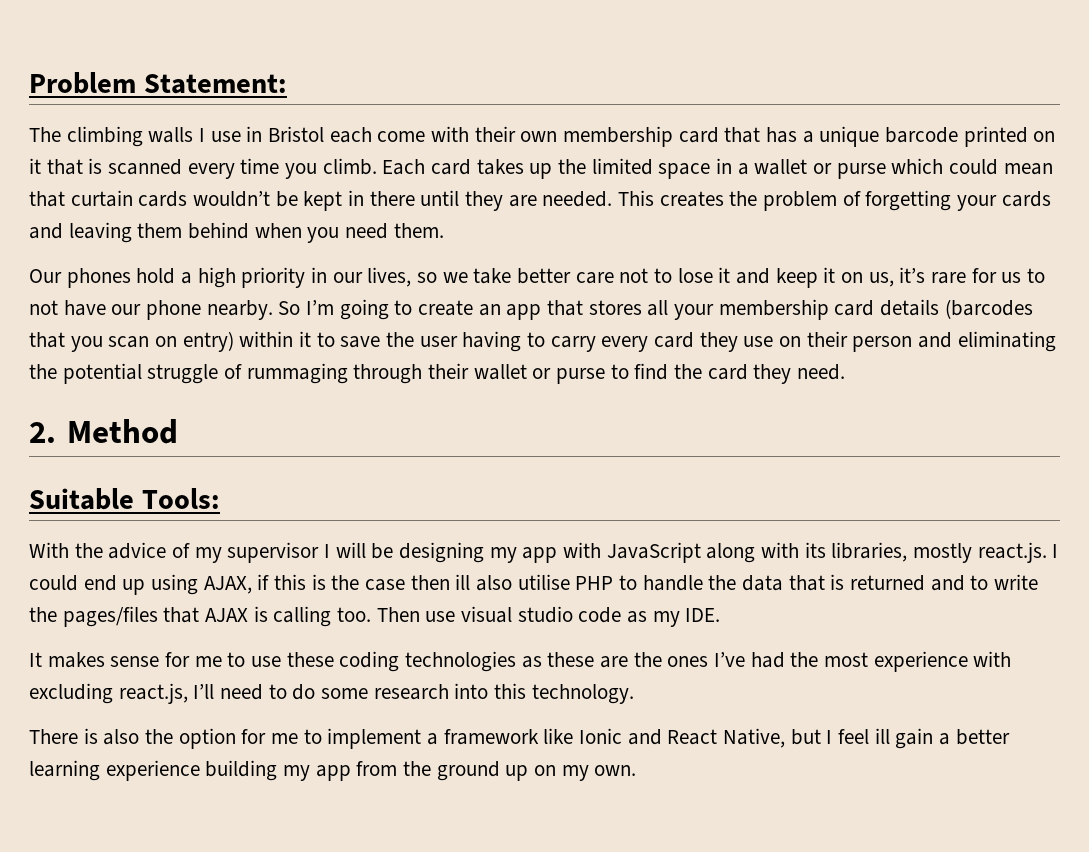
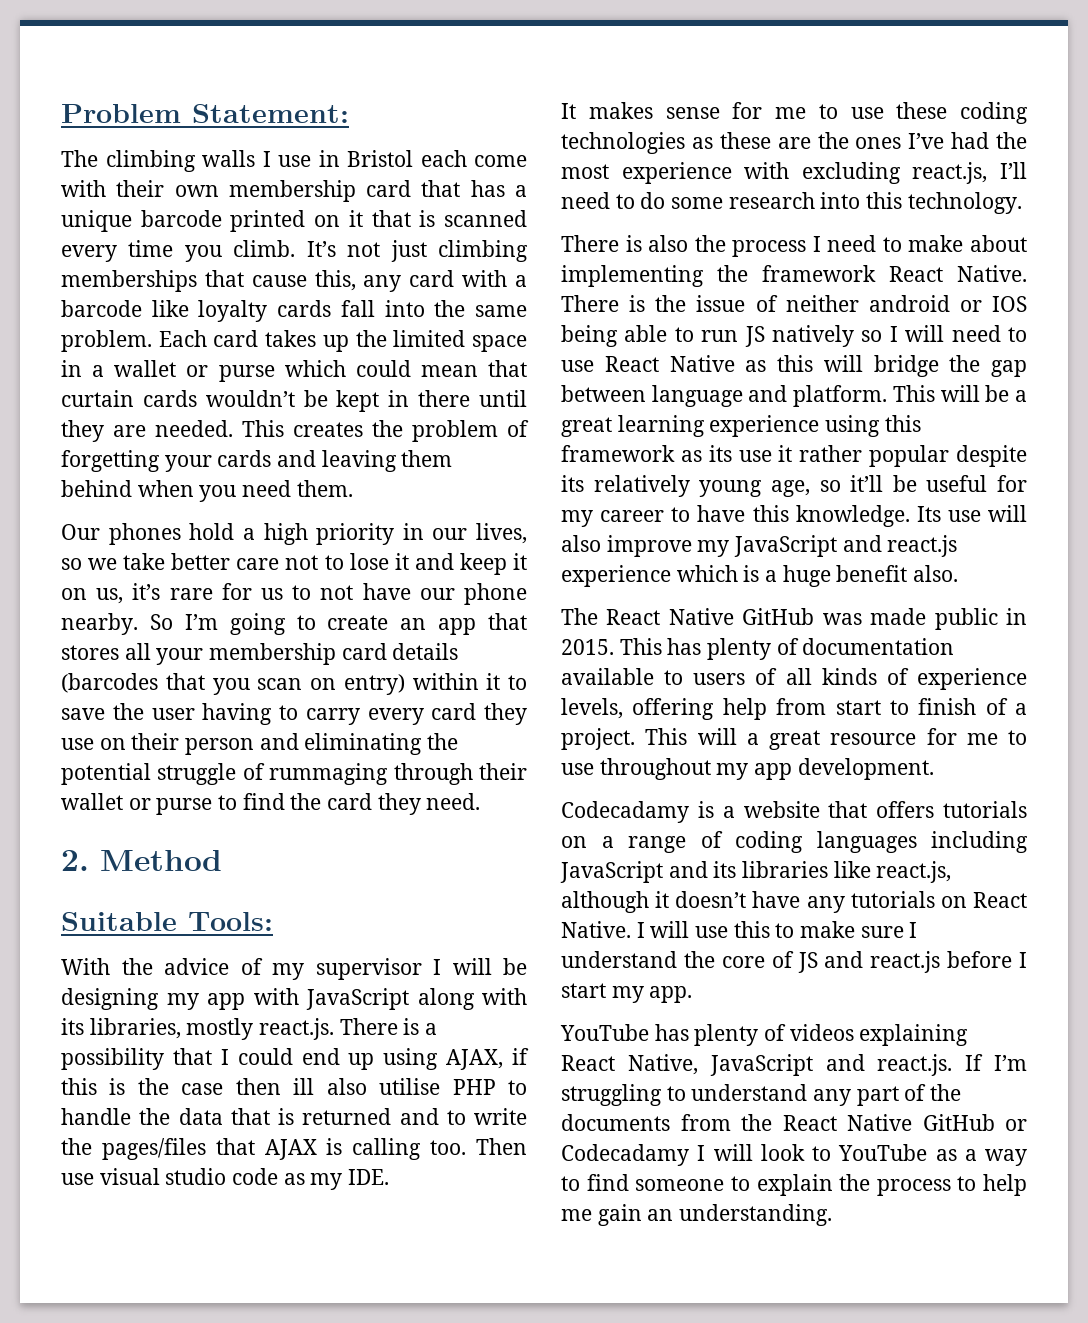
(377, 166) none -> [306,240,528,262] [61,270,527,292] [61,300,527,322] [61,330,152,352] It’s not just climbing memberships that cause this, any card with a barcode like loyalty cards fall into the same problem.
(1047, 552) none -> [339,1018,438,1035] [61,1048,212,1070] There is a possibility that
[178,728,1010,749] [29,760,637,781] option for me to implement a framework like Ionic and React Native, but I feel ill gain a better learning experience building my app from the ground up on my own. -> [732,235,1027,257] [561,265,1027,287] [561,295,1027,312] [561,325,1027,347] [561,355,1027,377] [561,385,1027,407] [561,415,921,437] [561,445,1027,467] [561,475,1027,497] [561,505,1027,527] [561,535,958,557] [561,565,959,587] [561,608,1027,630] [561,638,955,660] [561,668,1027,690] [561,698,1027,720] [561,728,1027,750] [561,758,934,780] [561,801,1027,823] [561,831,1028,853] [560,861,952,883] [561,891,1027,913] [561,921,918,938] [561,951,1027,973] [561,983,693,1003] [560,1024,969,1046] [561,1054,1027,1076] [561,1084,962,1106] [561,1114,1027,1131] [561,1144,1027,1166] [561,1174,1027,1196] [561,1204,833,1226] process I need to make about implementing the framework React Native. There is the issue of neither android or IOS being able to run JS natively so I will need to use React Native as this will bridge the gap between language and platform. This will be a great learning experience using this framework as its use it rather popular despite its relatively young age, so it’ll be useful for my career to have this knowledge. Its use will also improve my JavaScript and react.js experience which is a huge benefit also. // The React Native GitHub was made public in 2015. This has plenty of documentation available to users of all kinds of experience levels, offering help from start to finish of a project. This will a great resource for me to use throughout my app development. // Codecadamy is a website that offers tutorials on a range of coding languages including JavaScript and its libraries like react.js, although it doesn’t have any tutorials on React Native. I will use this to make sure I understand the core of JS and react.js before I start my app. // YouTube has plenty of videos explaining React Native, JavaScript and react.js. If I’m struggling to understand any part of the documents from the React Native GitHub or Codecadamy I will look to YouTube as a way to find someone to explain the process to help me gain an understanding.

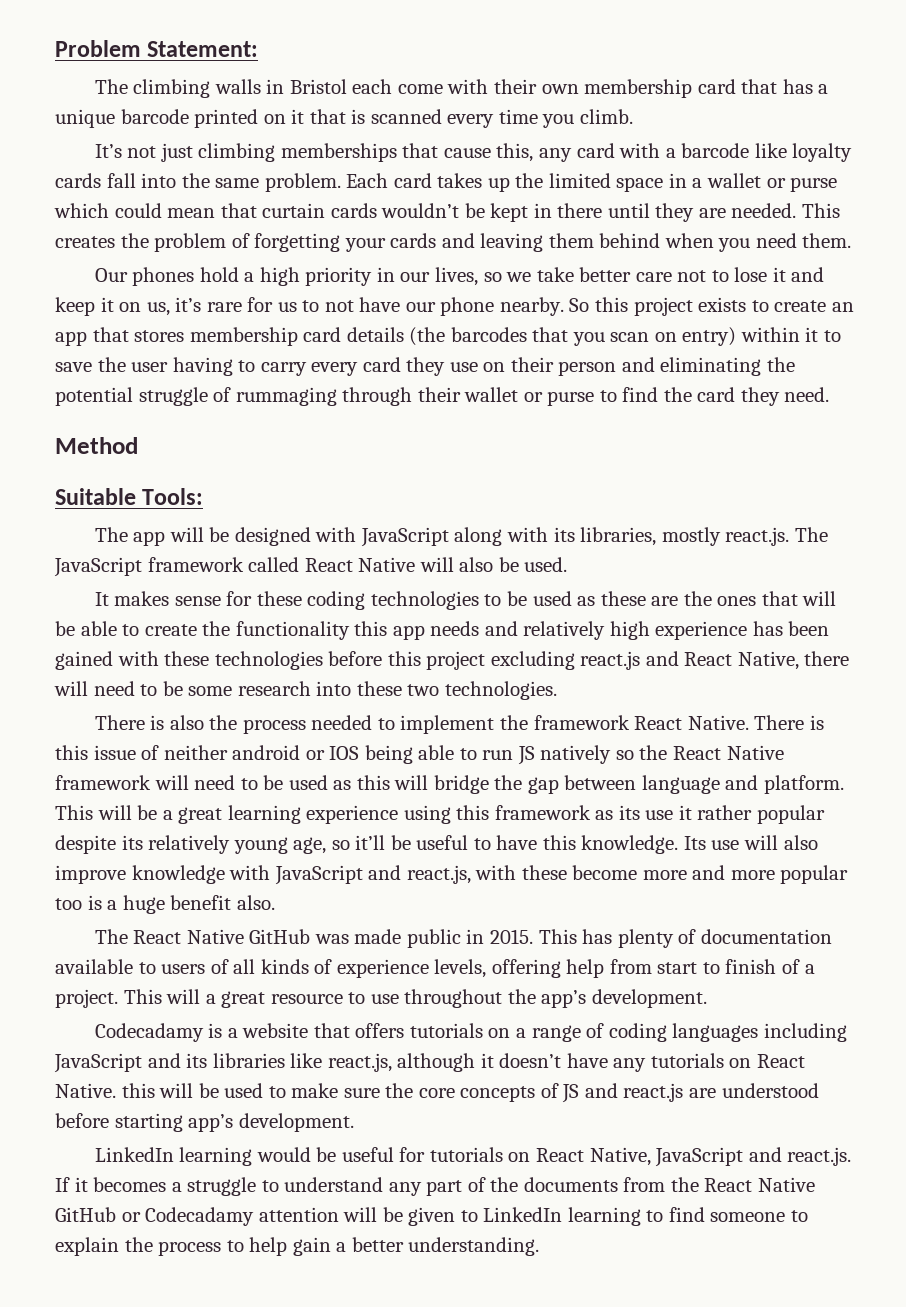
[262,151,311,167] I use -> (261, 86) none
(296, 248) none -> (633, 116) //
[184,613,286,635] I’m going -> [595,297,747,316] this project exists
[124,643,204,665] all your -> (185, 336) none
[61,673,158,693] (barcodes -> [409,327,527,346] (the barcodes
[61,850,89,871] 2. -> (830, 394) none
[61,958,527,980] [61,988,245,1010] With the advice of my supervisor I will be designing my app -> [94,527,311,546] The app will be designed
[339,1018,438,1035] [61,1048,529,1070] [61,1078,527,1095] [61,1108,527,1125] [61,1138,527,1160] [61,1168,390,1190] [561,102,1028,124] [561,132,685,154] There is a possibility that I could end up using AJAX, if this is the case then ill also utilise PHP to handle the data that is returned and to write the pages/files that AJAX is calling too. Then use visual studio code as my IDE. // It makes sense for me to use these coding technologies -> [794,527,828,542] [54,557,568,577] [94,591,572,610] The JavaScript framework called React Native will also be used. // It makes sense for these coding technologies to be used
[908,132,1027,149] [561,162,1027,184] [561,192,666,209] I’ve had the most experience with excluding react.js, I’ll need to do -> [761,591,837,606] [55,621,830,640] [55,651,850,670] [54,681,183,696] that will be able to create the functionality this app needs and relatively high experience has been gained with these technologies before this project excluding react.js and React Native, there will need to be
[866,192,1022,214] this technology. -> [356,681,557,700] these two technologies.
[812,235,1027,252] [561,265,704,287] I need to make about implementing -> [311,715,495,734] needed to implement
[655,295,687,312] the -> [55,745,88,760] this
[889,325,1027,342] [561,355,735,372] I will need to use React Native -> [639,745,784,760] [55,775,328,790] the React Native framework will need to be used
[997,475,1027,492] [561,510,665,527] for my career -> (469, 842) none
[697,535,958,557] [561,565,738,587] my JavaScript and react.js experience which -> [131,865,849,885] [55,898,82,910] knowledge with JavaScript and react.js, with these become more and more popular too
[926,728,998,745] for me -> (343, 999) none
[716,763,793,780] my app -> [507,989,587,1008] the app’s
[636,921,770,938] I will use this -> [121,1083,264,1098] this will be used
[909,922,918,938] [561,951,677,968] I understand -> (380, 1093) none
(765, 962) none -> [460,1086,536,1102] concepts
[947,951,1027,968] [561,983,693,1003] [560,1024,969,1046] before I start my app. // YouTube has plenty of videos explaining -> [689,1083,819,1098] [55,1113,354,1132] [94,1147,531,1166] are understood before starting app’s development. // LinkedIn learning would be useful for tutorials on
[994,1055,1027,1071] [561,1084,662,1106] I’m struggling -> [74,1177,257,1196] it becomes a struggle
[697,1144,1027,1166] I will look to YouTube as a way -> [258,1207,641,1226] attention will be given to LinkedIn learning
[561,1204,674,1226] me gain an -> [292,1237,404,1256] gain a better

